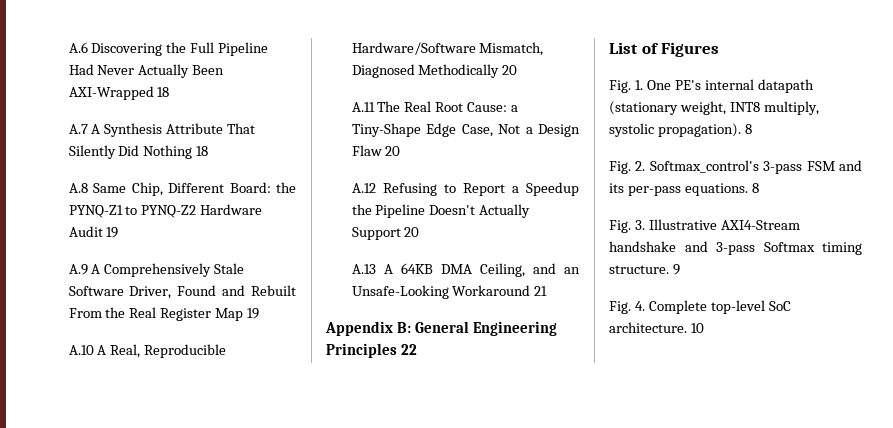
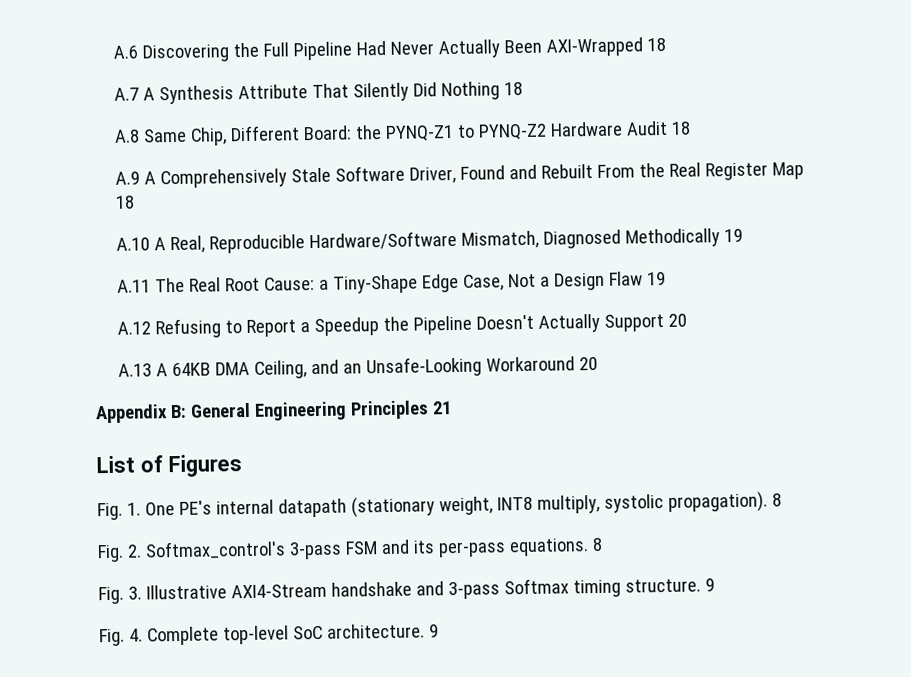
[106,227,119,238] 19 -> [670,121,691,135] 18
[247,308,260,319] 19 -> [114,195,135,209] 18
[502,65,518,75] 20 -> [723,228,743,243] 19
[385,146,401,156] 20 -> [646,271,666,286] 19
[534,286,548,296] 21 -> [578,356,598,371] 20
[400,344,417,355] 22 -> [431,401,452,415] 21
[690,323,704,333] 10 -> [428,624,439,638] 9

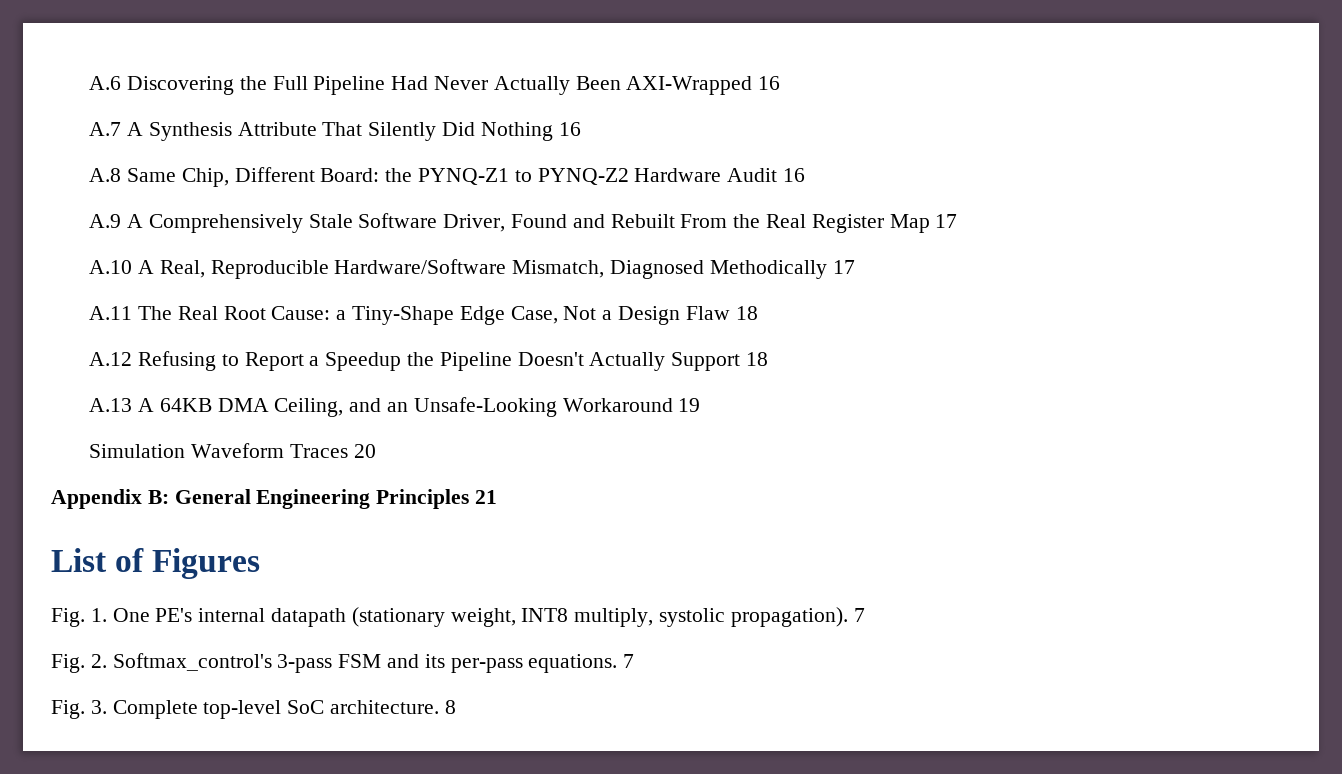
[646,37,666,52] 18 -> [758,76,781,90] 16
[503,82,523,96] 18 -> [558,122,581,136] 16
[670,121,691,135] 18 -> [783,168,806,182] 16
[114,195,135,209] 18 -> [935,214,958,228] 17
[723,228,743,243] 19 -> [832,260,855,274] 17
[646,271,666,286] 19 -> [735,306,758,320] 18
[667,313,687,327] 20 -> [746,352,769,366] 18
(575, 364) none -> [678,398,701,412] [89,443,348,458] 19 // Simulation Waveform Traces
[771,493,782,507] 8 -> [853,608,865,622] 7
[591,537,603,552] 8 -> [623,654,635,668] 7
[145,578,715,600] [99,628,143,647] Illustrative AXI4-Stream handshake and 3-pass Softmax timing structure. 9 // Fig. 4. -> (107, 707) none
[428,624,439,638] 9 -> [444,700,456,714] 8

